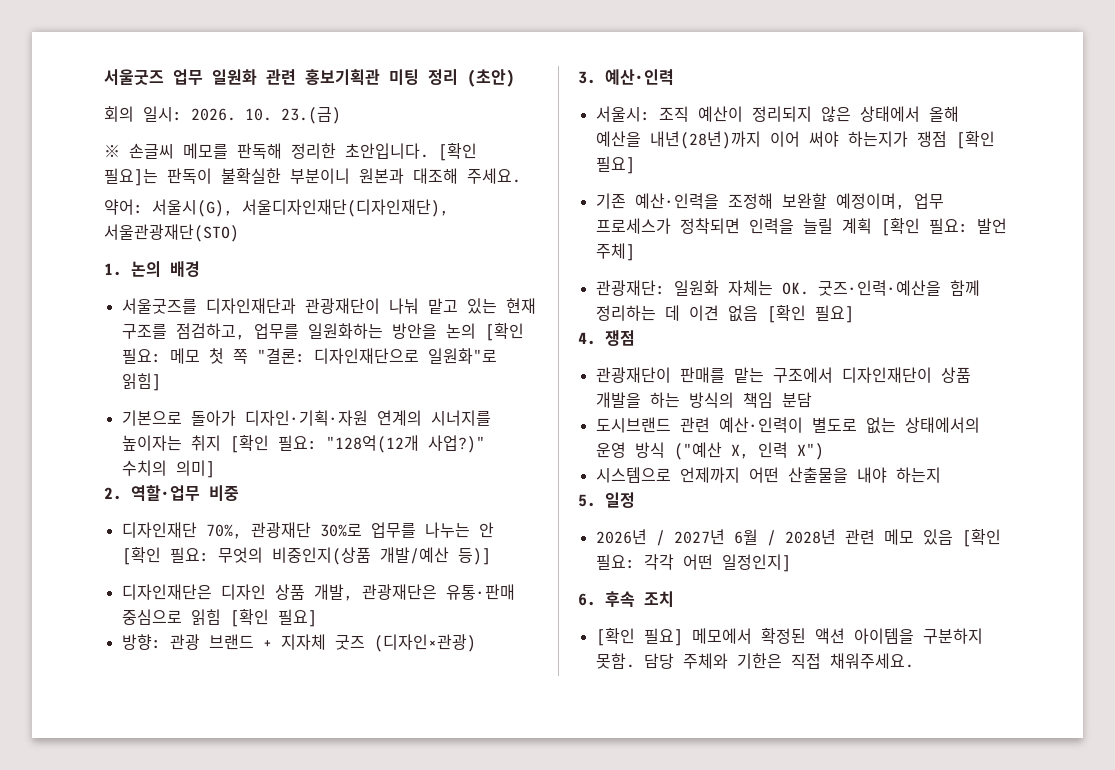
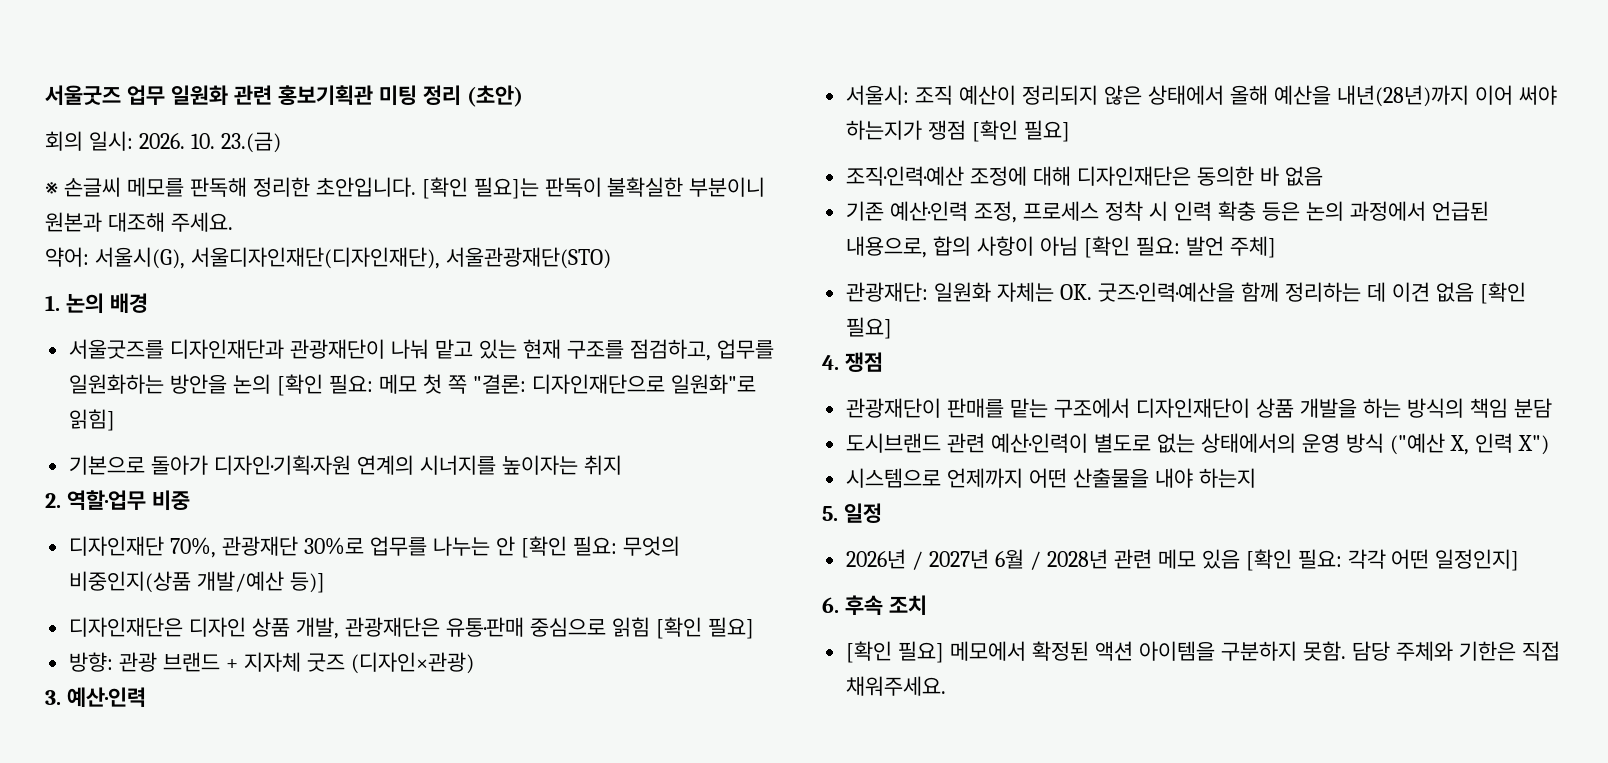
[229,435,485,453] [121,460,215,478] [확인 필요: "128억(12개 사업?)" 수치의 의미] -> (622, 465) none
[595,193,944,210] [595,218,872,234] 기존 예산·인력을 조정해 보완할 예정이며, 업무 프로세스가 정착되면 인력을 늘릴 계획 -> [846,166,1323,186] [846,201,1489,223] [846,236,1079,258] 조직·인력·예산 조정에 대해 디자인재단은 동의한 바 없음 // 기존 예산·인력 조정, 프로세스 정착 시 인력 확충 등은 논의 과정에서 언급된 내용으로, 합의 사항이 아님

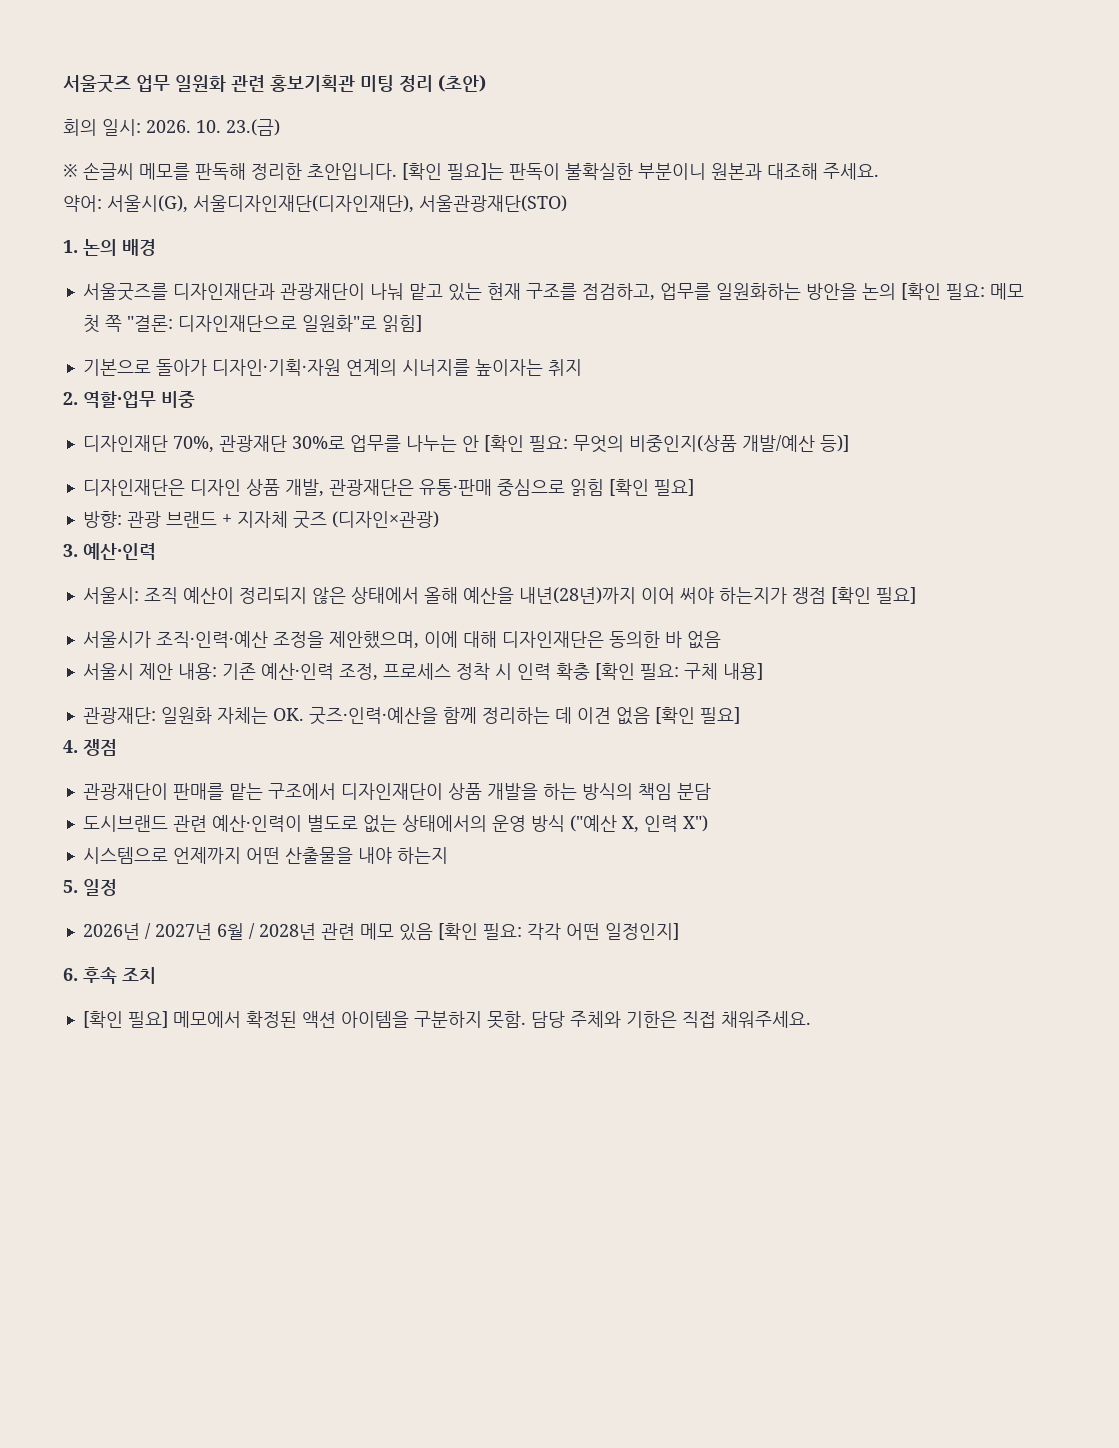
[846,166,1028,186] 조직·인력·예산 조정에 -> [82,631,458,649] 서울시가 조직·인력·예산 조정을 제안했으며, 이에
(1323, 176) none -> [82,663,217,680] 서울시 제안 내용:
[1261,201,1489,221] [846,236,1276,258] 등은 논의 과정에서 언급된 내용으로, 합의 사항이 아님 [확인 필요: 발언 주체] -> [594,663,763,680] [확인 필요: 구체 내용]

